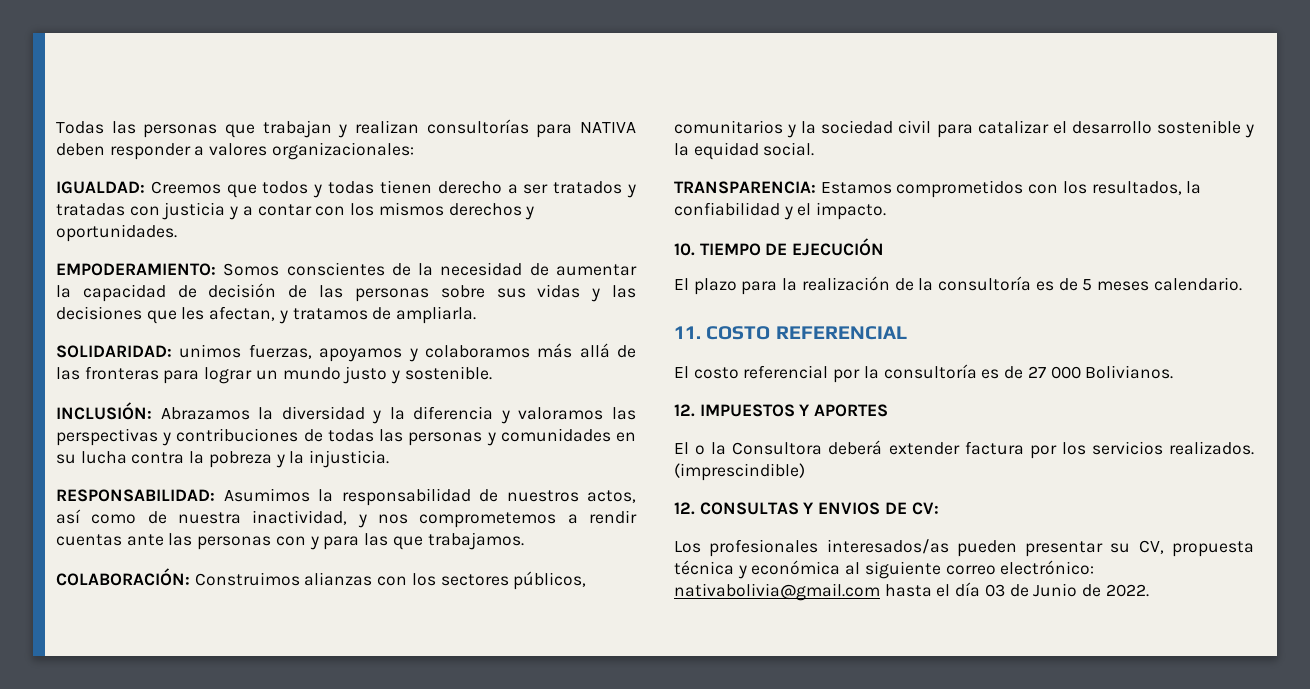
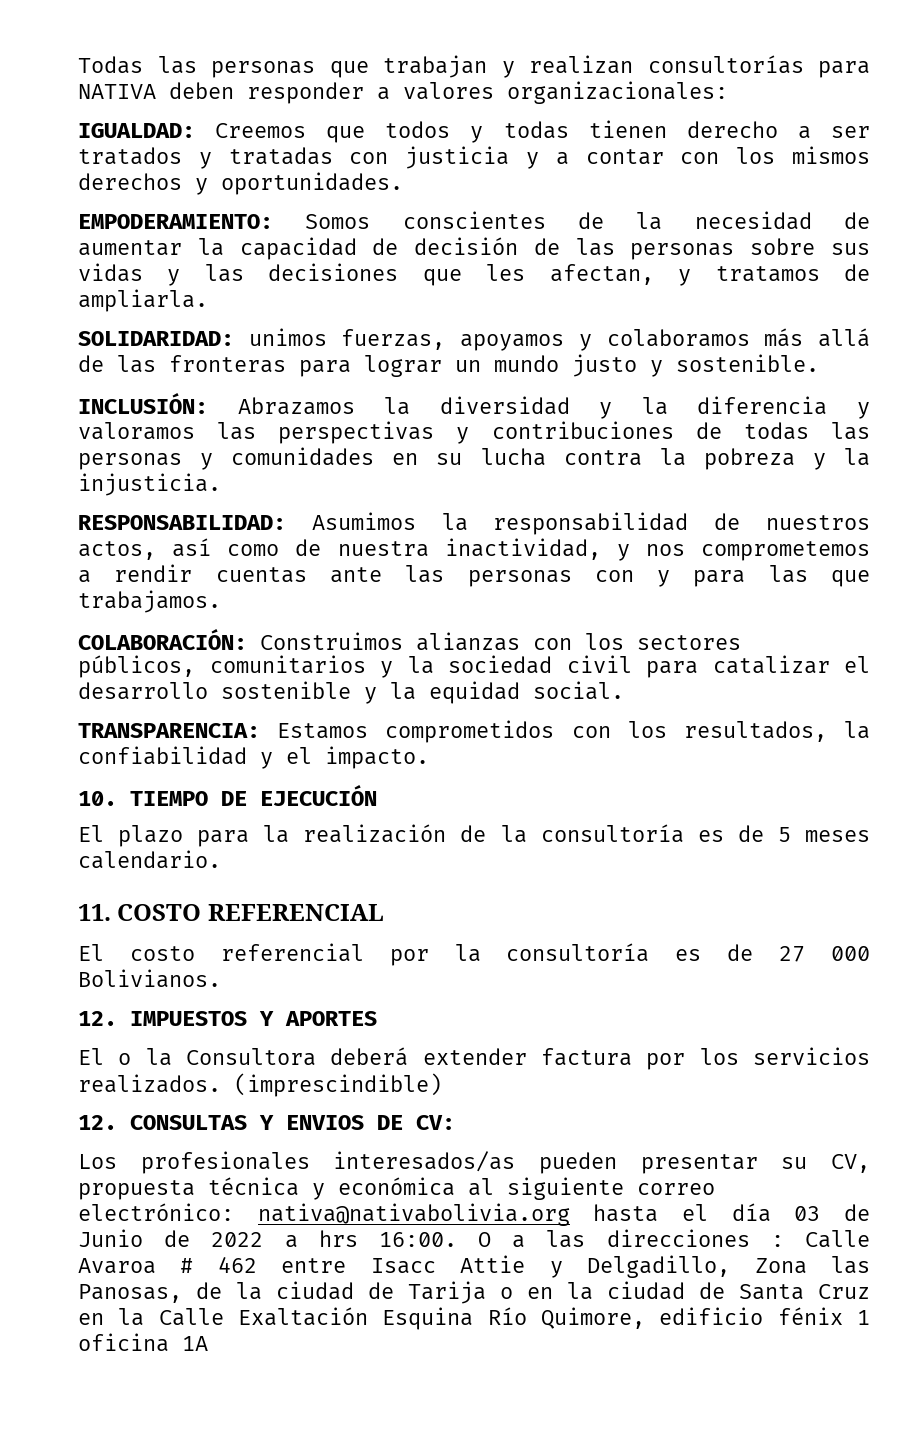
[674,583,880,601] nativabolivia@gmail.com -> [257,1203,570,1226] nativa@nativabolivia.org
[1105,584,1149,597] 2022. -> [211,1229,870,1248] [78,1255,870,1278] [78,1281,870,1304] [78,1307,871,1330] [78,1333,208,1352] 2022 a hrs 16:00. O a las direcciones : Calle Avaroa # 462 entre Isacc Attie y Delgadillo, Zona las Panosas, de la ciudad de Tarija o en la ciudad de Santa Cruz en la Calle Exaltación Esquina Río Quimore, edificio fénix 1 oficina 1A

